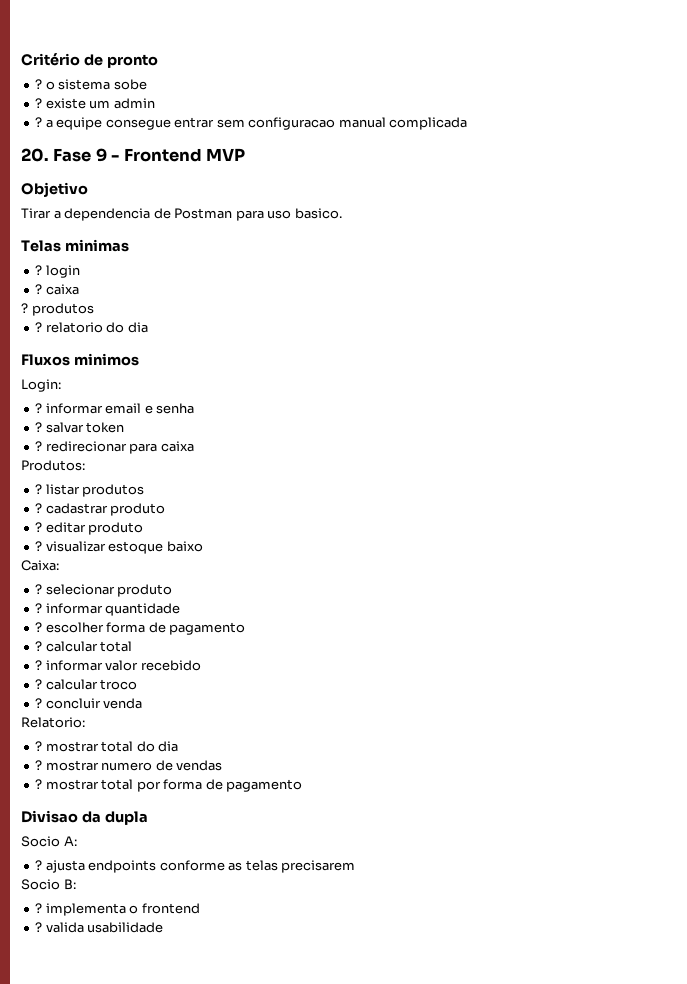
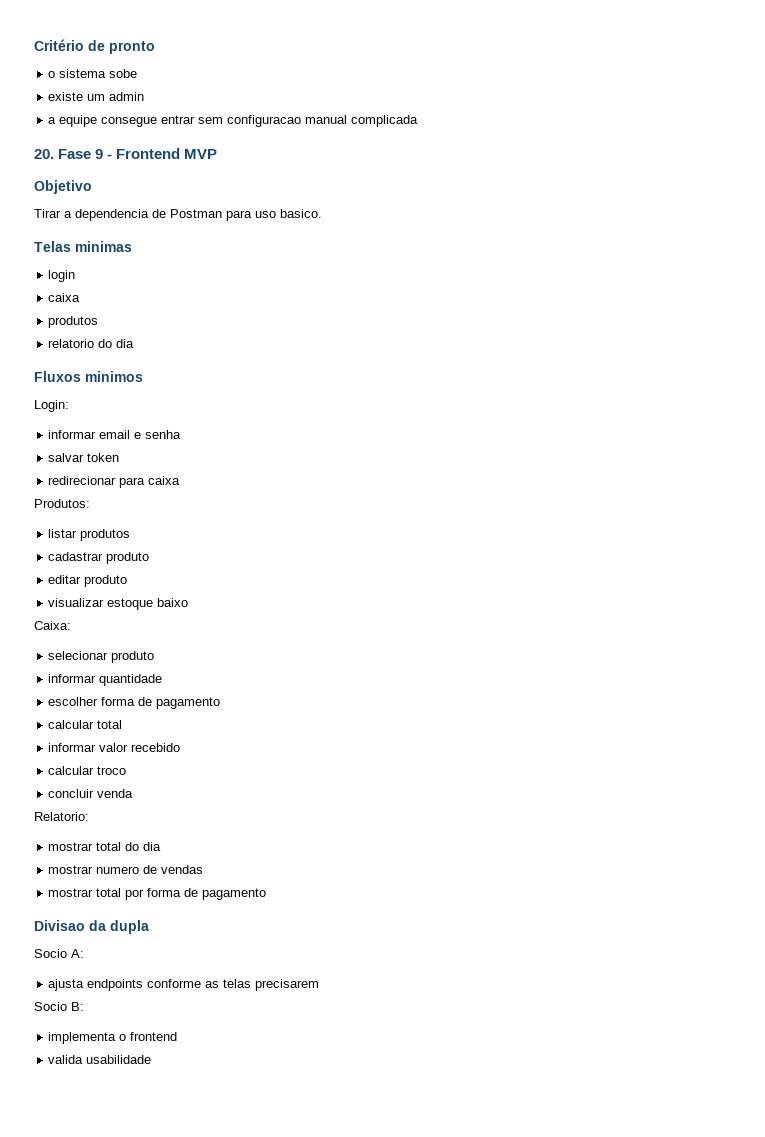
[35,79,43,89] ? -> (155, 47) none
[35,98,43,108] ? -> (138, 73) none
[35,117,43,127] ? -> (145, 96) none
[35,265,43,275] ? -> (132, 246) none
[35,284,79,295] [21,303,94,316] [35,322,43,332] ? caixa // ? produtos // ? -> [48,293,81,302] [48,316,99,328] caixa // produtos //
[35,403,43,413] ? -> (69, 406) none
[35,422,43,432] ? -> (182, 434) none
[35,441,43,451] ? -> (120, 457) none
[35,484,43,494] ? -> (90, 503) none
[35,503,43,513] ? -> (131, 535) none
[35,522,43,532] ? -> (150, 558) none
[35,541,43,551] ? -> (128, 581) none
[35,584,43,594] ? -> (71, 625) none
[35,603,43,613] ? -> (155, 657) none
[35,622,43,632] ? -> (163, 680) none
[35,641,43,651] ? -> (221, 703) none
[35,660,43,670] ? -> (123, 724) none
[35,679,43,689] ? -> (181, 747) none
[35,698,43,708] ? -> (127, 770) none
[35,741,43,751] ? -> (89, 816) none
[35,760,43,770] ? -> (162, 846) none
[35,779,43,789] ? -> (204, 869) none
[35,860,43,870] ? -> (84, 953) none
[35,903,43,913] ? -> (84, 1006) none
[35,922,43,932] ? -> (178, 1036) none

